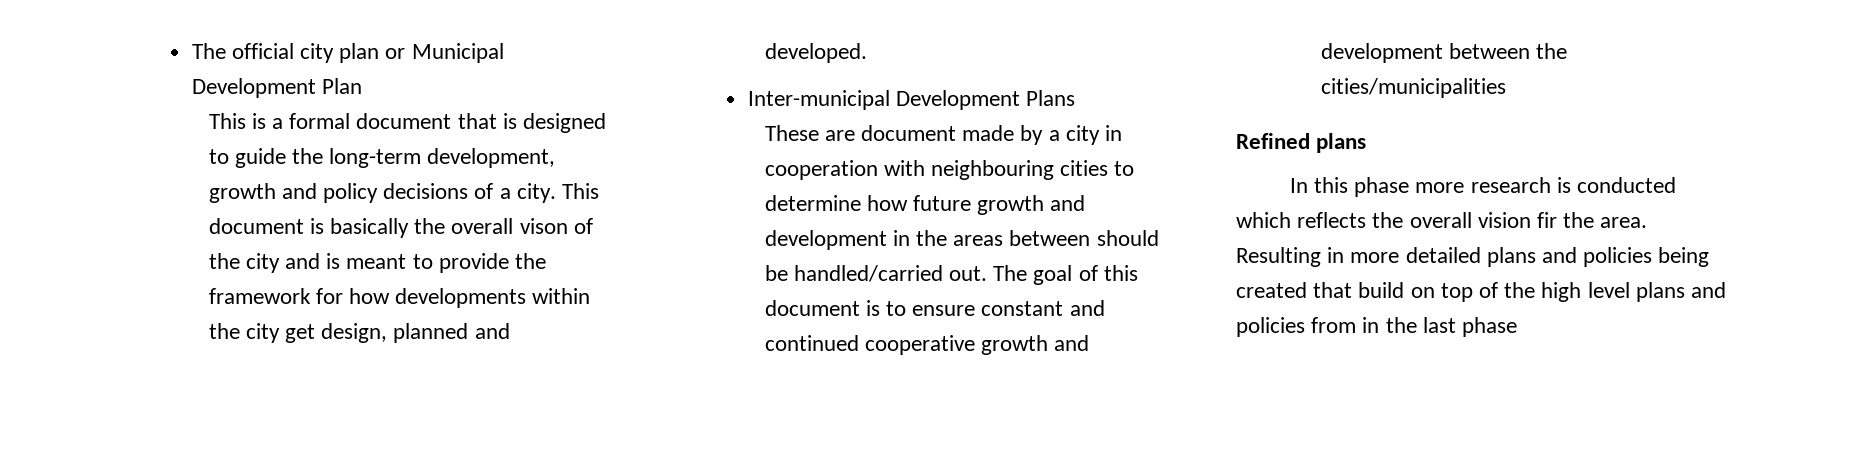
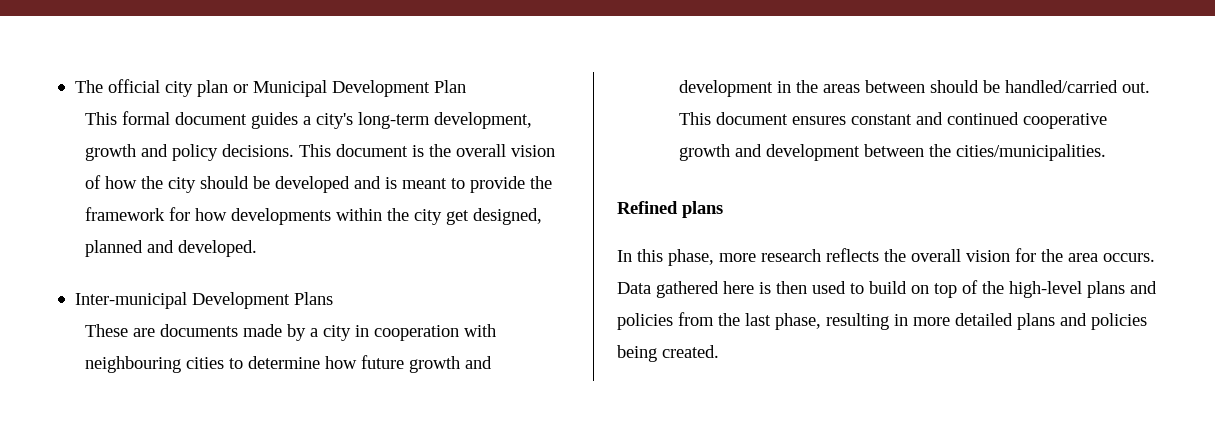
[251,113,606,133] [208,148,323,168] is a formal document that is designed to guide the -> [122,111,354,129] formal document guides a city's
[383,183,556,203] decisions of a city. -> [222,144,295,157] decisions.
[329,218,593,238] [208,253,280,273] basically the overall vison of the city -> [429,144,556,157] [85,175,351,193] the overall vision of how the city should be developed
[321,323,388,343] design, -> [473,208,543,225] designed,
[860,125,956,141] document -> [160,324,239,337] documents
[993,265,1138,285] [764,300,976,316] The goal of this document is to ensure -> [679,112,847,125] This document ensures
[1320,78,1506,98] cities/municipalities -> [956,144,1107,161] cities/municipalities.
[1354,177,1410,197] phase -> [668,249,714,266] phase,
[1556,177,1677,193] [1236,212,1291,228] is conducted which -> (821, 255) none
[1537,212,1648,228] [1236,247,1321,267] fir the area. Resulting -> [1015,248,1155,262] [617,280,1157,298] [617,312,889,330] for the area occurs. Data gathered here is then used to build on top of the high-level plans and policies from the last phase, resulting
[1236,282,1727,302] [1236,317,1518,337] created that build on top of the high level plans and policies from in the last phase -> [662,345,719,358] created.

